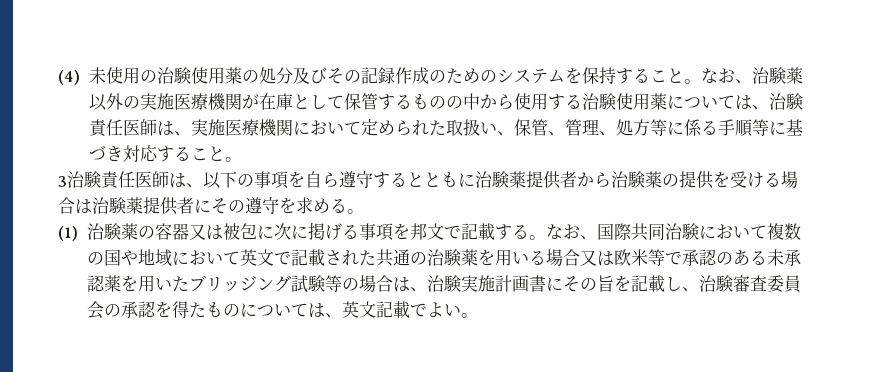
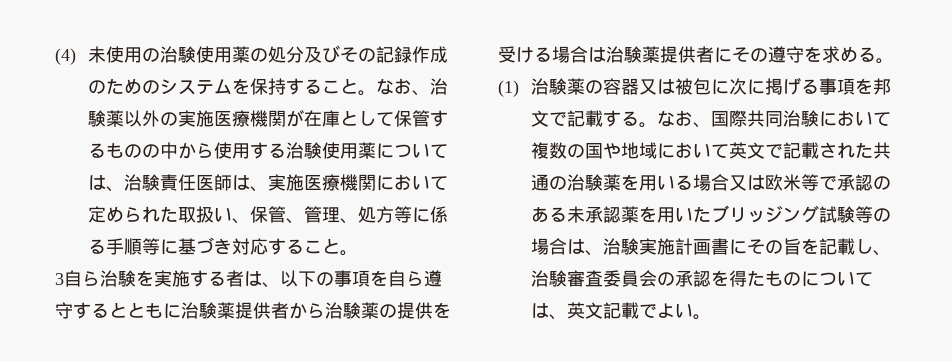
[67,171,169,189] 治験責任医師 -> [64,270,244,287] 自ら治験を実施する者

